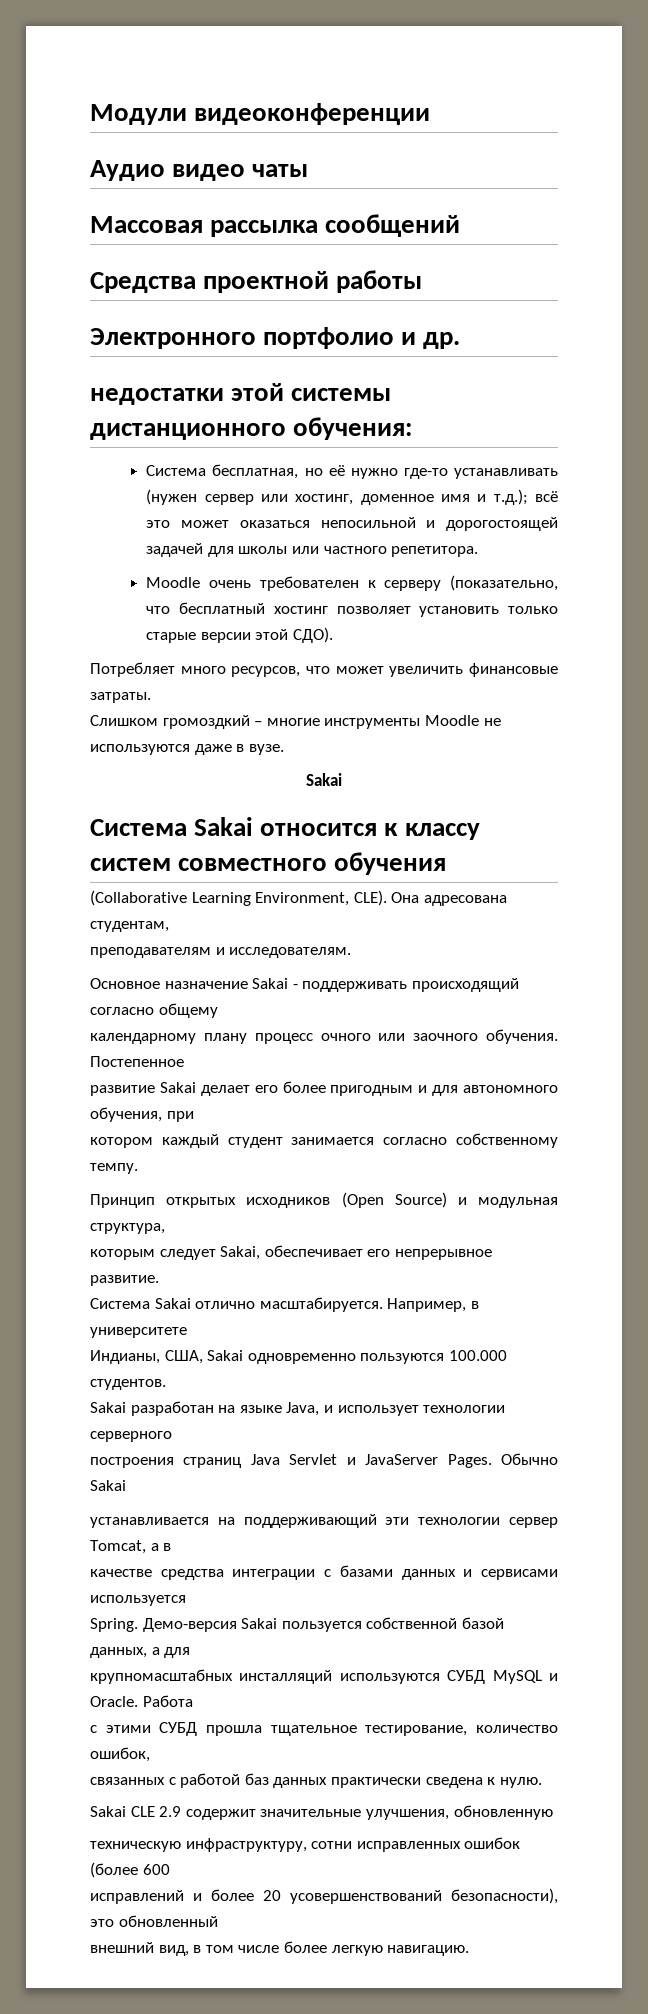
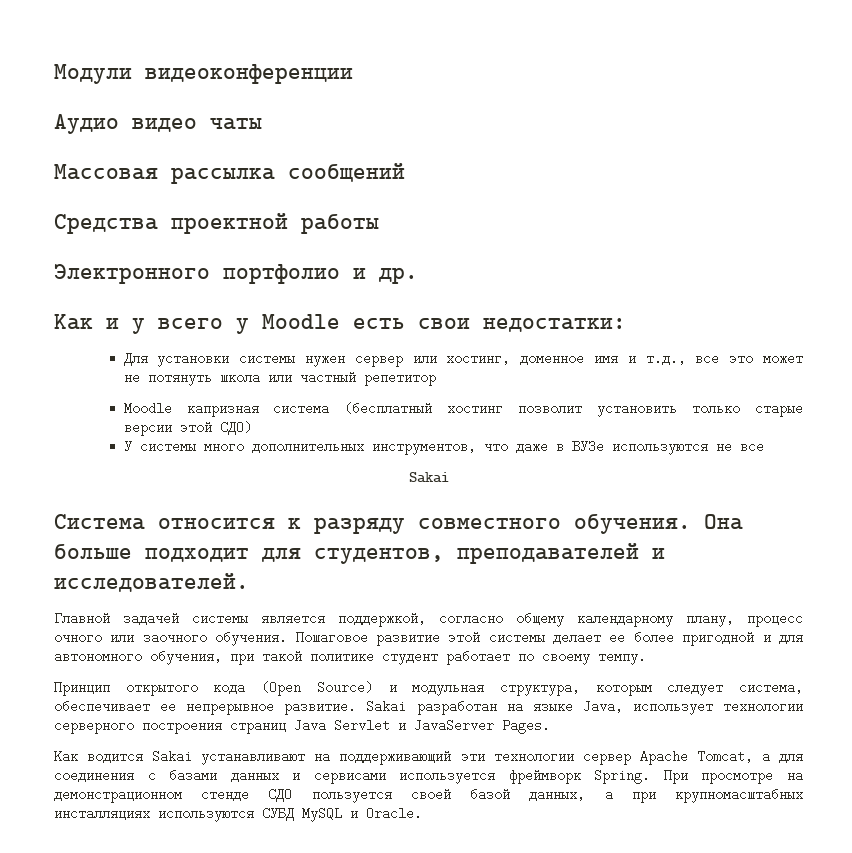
[90,383,392,405] [90,417,413,440] [146,464,558,479] [146,489,198,505] недостатки этой системы дистанционного обучения: // Система бесплатная, но её нужно где-то устанавливать (нужен -> [54,314,626,334] [123,350,345,367] Как и у всего у Moodle есть свои недостатки: // Для установки системы нужен
[493,489,558,505] [146,517,558,531] [146,543,479,557] [146,575,558,591] [146,602,411,614] т.д.); всё это может оказаться непосильной и дорогостоящей задачей для школы или частного репетитора. // Moodle очень требователен к серверу (показательно, что бесплатный хостинг позволяет -> [645,350,803,366] [123,369,436,386] [123,400,583,417] т.д., все это может не потянуть школа или частный репетитор // Moodle капризная система (бесплатный хостинг позволит
[293,627,334,643] [90,662,558,677] [90,692,151,703] [90,715,501,729] [90,744,284,755] СДО). // Потребляет много ресурсов, что может увеличить финансовые затраты. // Слишком громоздкий – многие инструменты Moodle не используются даже в вузе. -> [219,419,252,435] [123,438,764,455] СДО) // У системы много дополнительных инструментов, что даже в ВУЗе используются не все
[194,817,254,836] Sakai -> (145, 522) none
[404,823,480,840] [90,852,447,875] [90,890,507,906] [90,921,169,932] [90,947,352,958] [90,978,519,992] классу систем совместного обучения // (Collaborative Learning Environment, CLE). Она адресована студентам, // преподавателям и исследователям. // Основное назначение Sakai - поддерживать происходящий -> [314,514,743,534] [54,543,665,564] [54,573,249,592] [54,610,426,627] разряду совместного обучения. Она больше подходит для студентов, преподавателей и исследователей. // Главной задачей системы является поддержкой,
[90,1033,247,1044] // календарному плану -> [577,610,734,627] календарному плану,
[90,1056,184,1067] [90,1081,414,1096] Постепенное // развитие Sakai делает его более пригодным -> [295,629,755,646] Пошаговое развитие этой системы делает ее более пригодной
[90,1133,558,1148] // котором каждый студент занимается согласно собственному -> [262,648,590,665] такой политике студент работает по своему
[166,1197,331,1208] открытых исходников -> [125,679,246,696] открытого кода
(165, 1228) // -> (580, 687) none
[220,1245,391,1260] Sakai, обеспечивает его -> [739,679,803,695] [54,698,177,714] система, обеспечивает ее
[90,1297,479,1312] [90,1327,187,1338] [90,1350,507,1364] [90,1379,166,1390] // Система Sakai отлично масштабируется. Например, в университете // Индианы, США, Sakai одновременно пользуются 100.000 студентов. // -> (357, 706) none
[323,1405,333,1413] и -> (623, 706) none
(172, 1436) // -> (134, 725) none
[501,1453,558,1465] [90,1480,126,1491] [90,1517,209,1528] Обычно Sakai // устанавливается -> [54,748,306,765] // Как водится Sakai устанавливают
(558, 1522) none -> [639,750,688,765] Apache
[163,1543,172,1551] [90,1569,316,1580] в // качестве средства интеграции -> [779,748,804,764] [54,767,134,783] для соединения
[90,1617,504,1632] [90,1647,191,1658] [90,1669,333,1684] // Spring. Демо-версия Sakai пользуется собственной базой данных, а для // крупномасштабных инсталляций -> [508,767,803,784] [54,786,803,803] [54,805,150,821] фреймворк Spring. При просмотре на демонстрационном стенде СДО пользуется своей базой данных, а при крупномасштабных инсталляциях
[142,1695,193,1707] [90,1722,558,1736] [90,1747,150,1762] [90,1773,542,1788] [90,1805,553,1820] [90,1837,521,1852] [90,1862,170,1878] [90,1888,558,1904] [90,1915,218,1927] [90,1941,470,1956] Работа // с этими СУБД прошла тщательное тестирование, количество ошибок, // связанных с работой баз данных практически сведена к нулю. // Sakai CLE 2.9 содержит значительные улучшения, обновленную // техническую инфраструктуру, сотни исправленных ошибок (более 600 // исправлений и более 20 усовершенствований безопасности), это обновленный // внешний вид, в том числе более легкую навигацию. -> (422, 813) none

